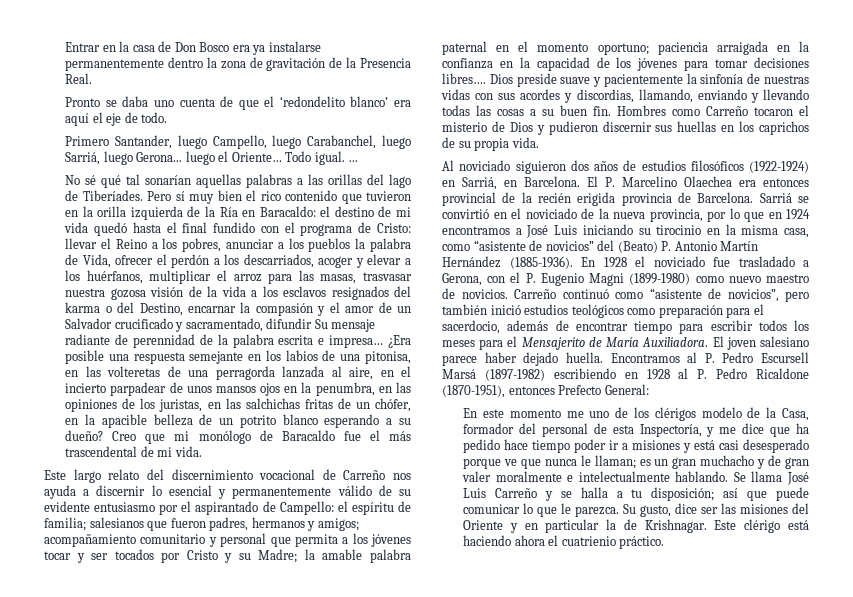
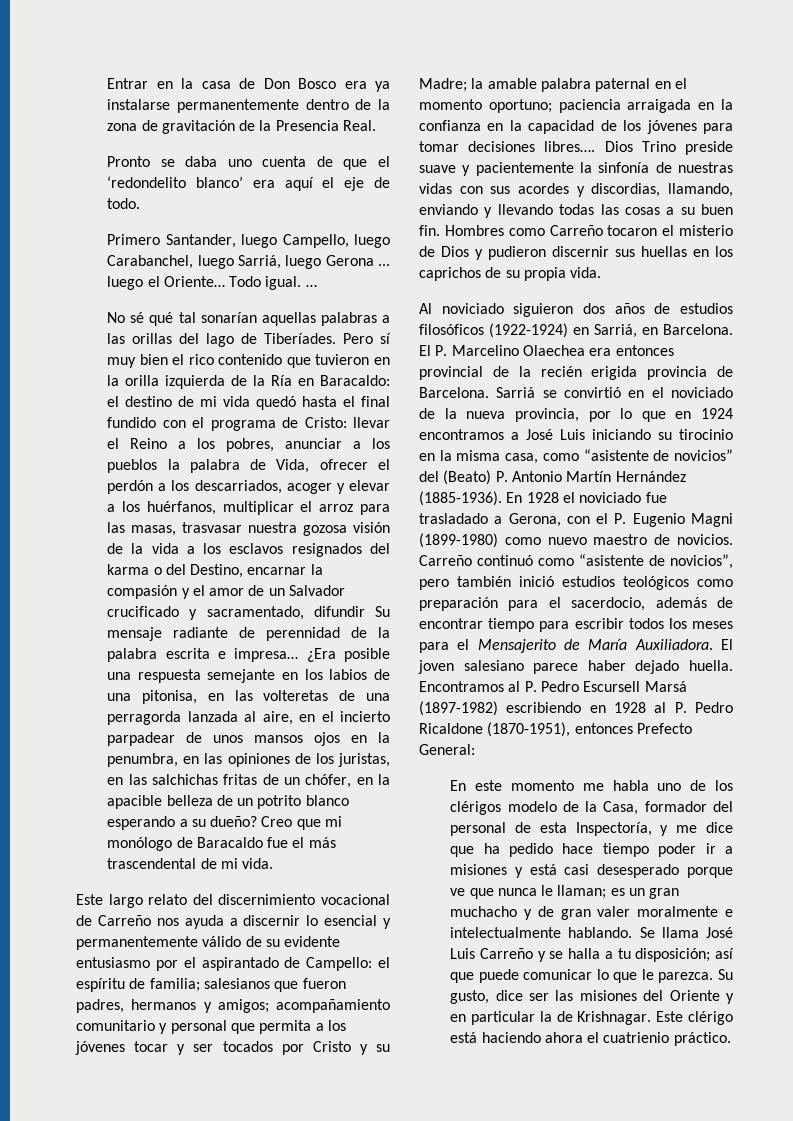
(204, 62) none -> [355,99,372,110] de
[136,152,183,162] Gerona... -> [325,255,390,266] Gerona ...
(513, 79) none -> [641,141,676,152] Trino
(584, 414) none -> [612,780,649,791] habla

